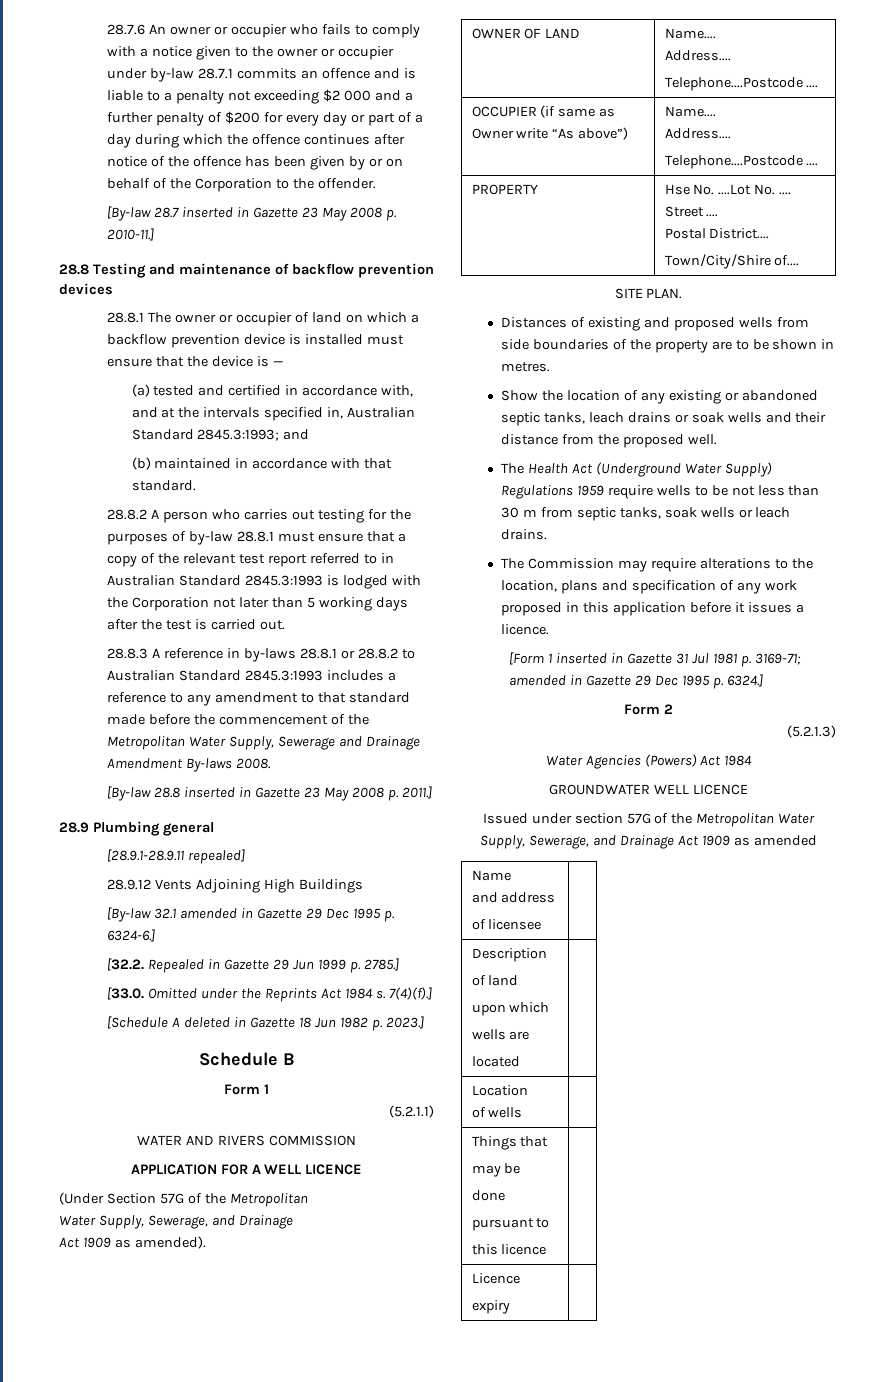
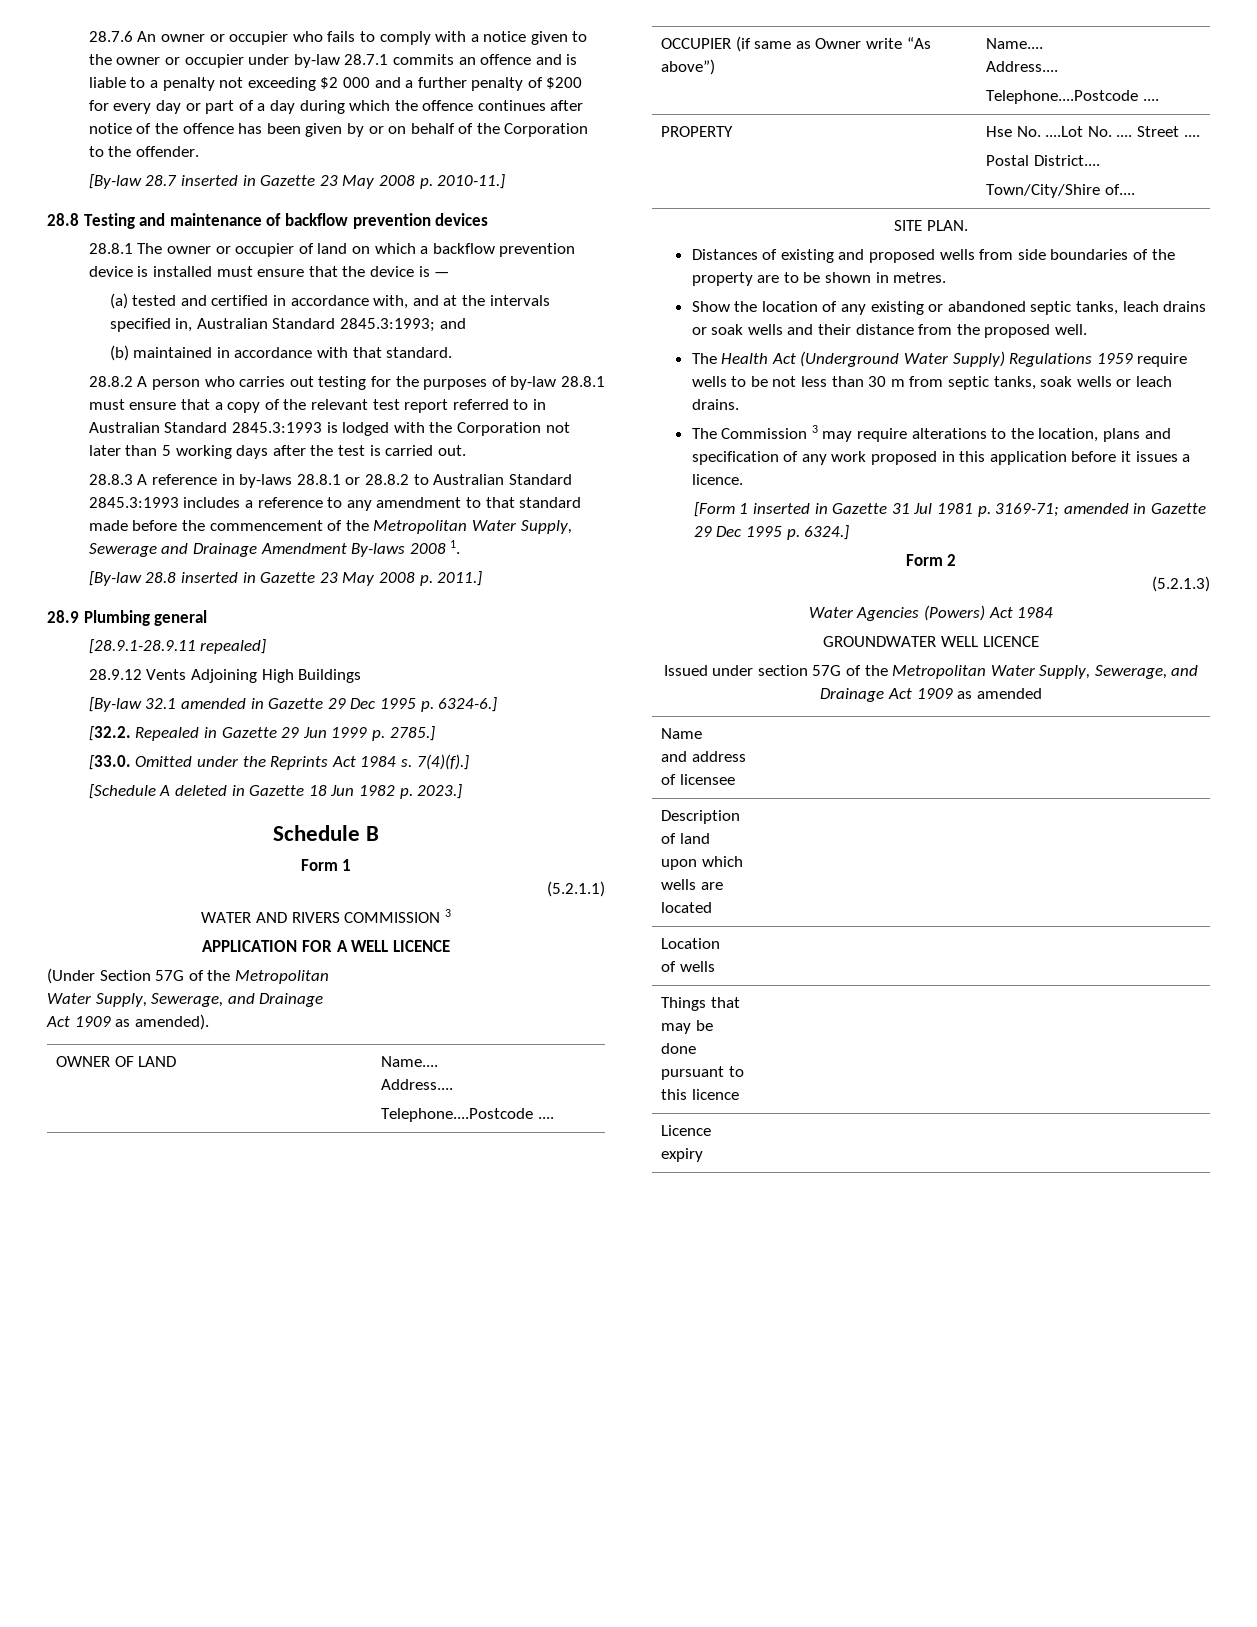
[236,758,272,769] 2008. -> [409,540,461,554] 2008 1.
(356, 1140) none -> [444,909,451,917] 3
(615, 563) none -> [811,425,818,433] 3

